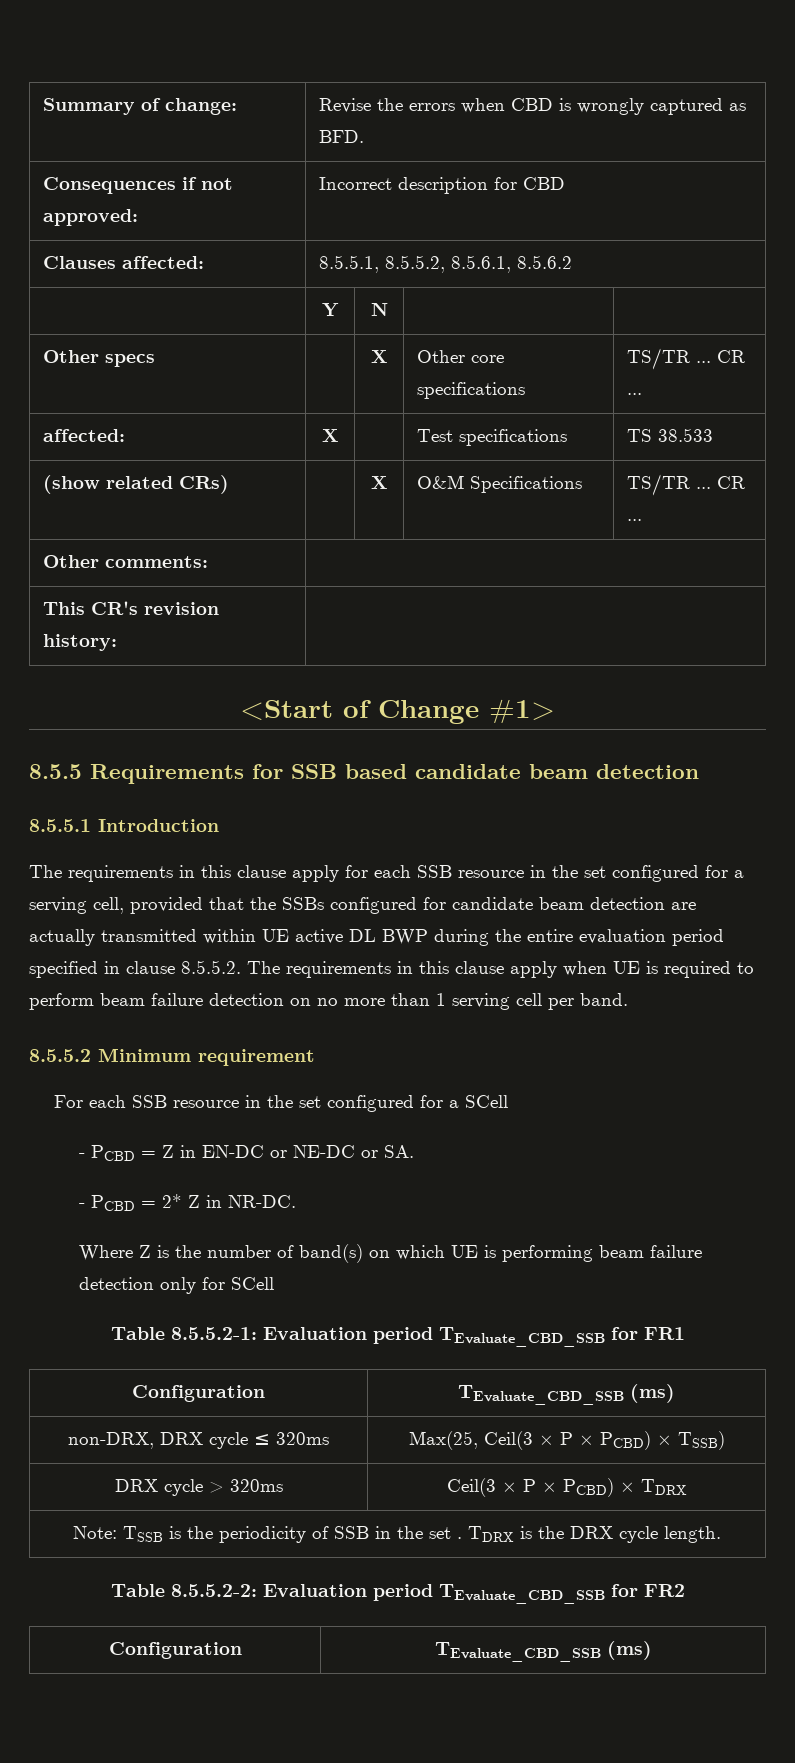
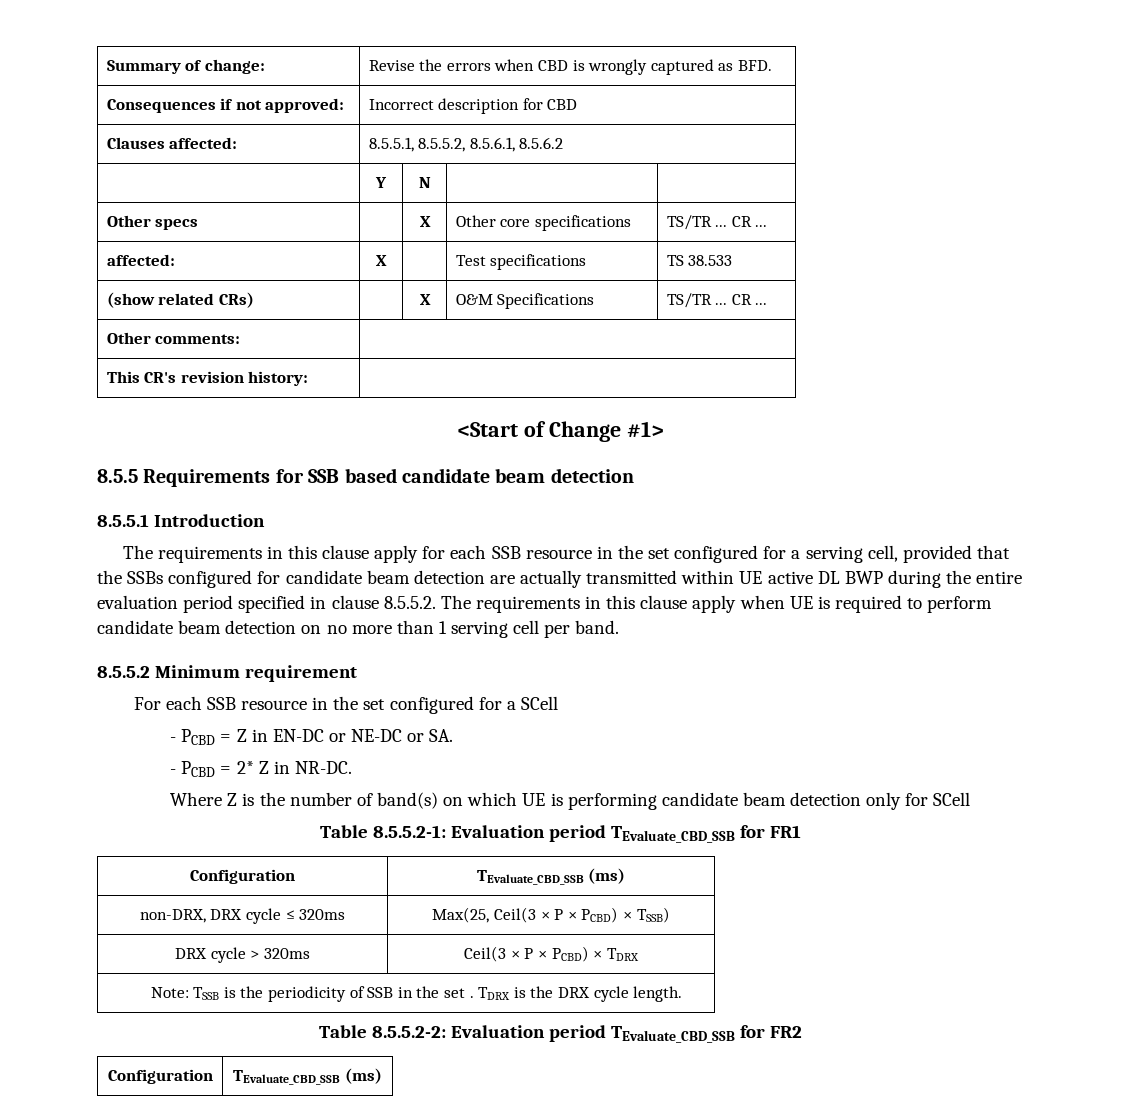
[100,993,203,1006] beam failure -> [97,620,222,634] candidate beam
[599,1245,703,1258] beam failure -> [661,792,786,806] candidate beam

